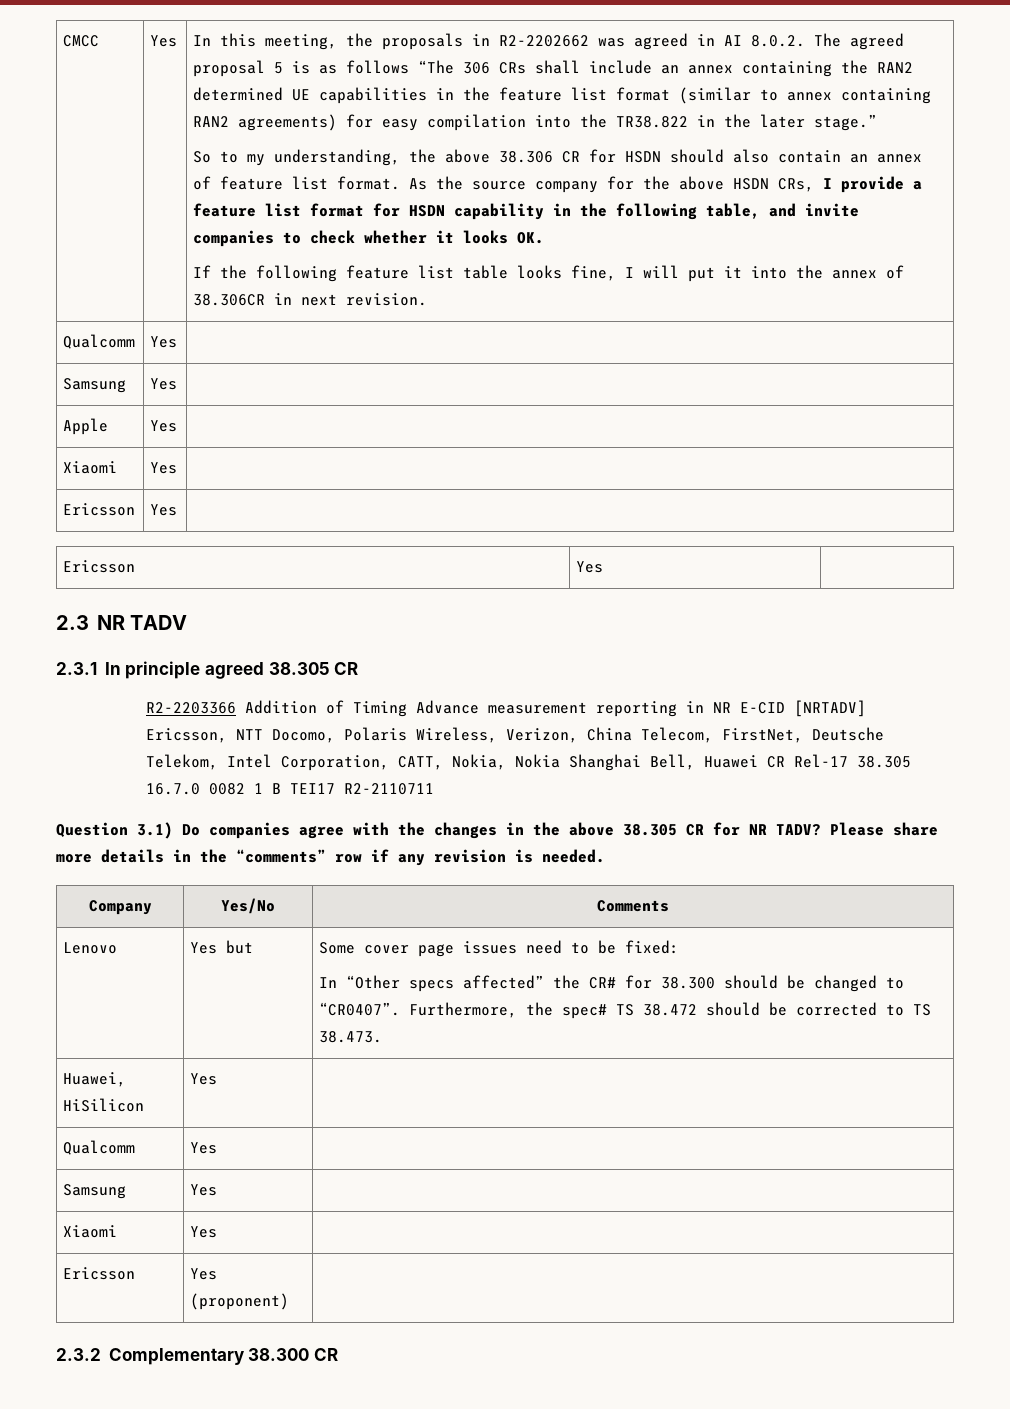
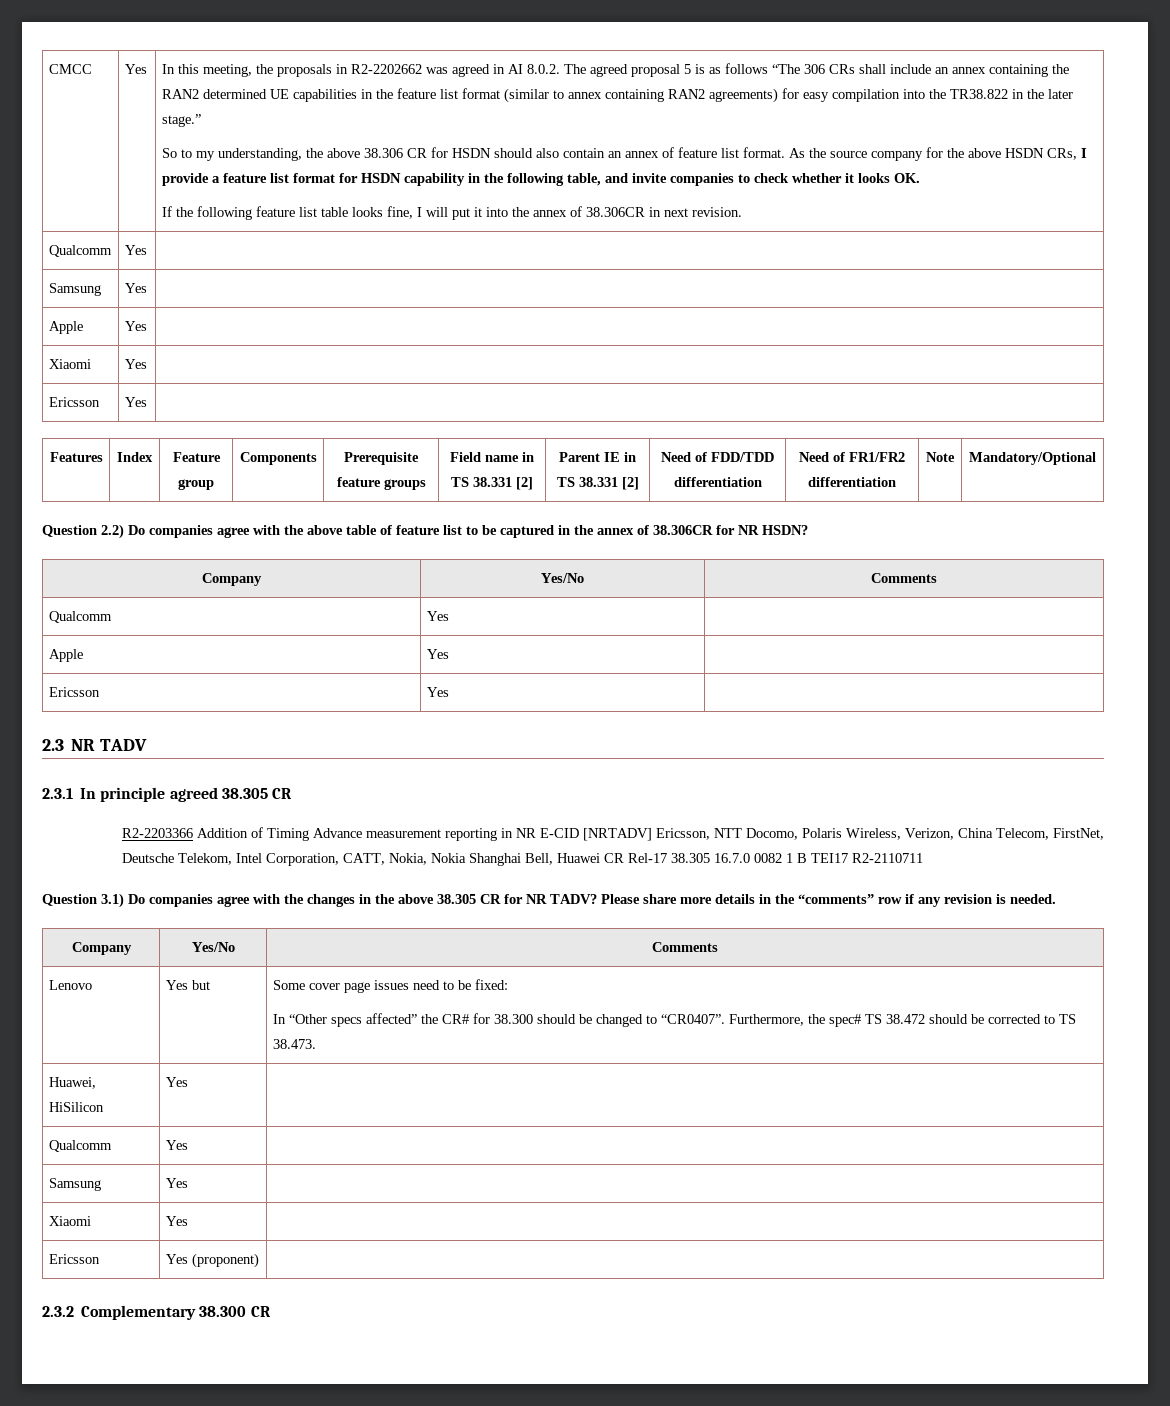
(178, 510) none -> [49,452,103,462] [117,452,153,462] [172,452,221,462] [178,479,214,490] [239,452,317,465] [344,452,419,465] [336,477,426,490] [450,452,534,462] [451,477,533,490] [559,452,636,462] [556,477,639,490] [661,452,774,462] [673,477,762,487] [799,452,905,462] [808,477,896,487] [926,452,955,462] [969,452,1096,465] [42,524,808,539] [202,573,262,586] [541,573,584,583] [870,573,937,583] [48,611,112,623] [426,611,449,621] [48,649,83,662] [426,649,449,659] // Features | Index | Feature group | Components | Prerequisite feature groups | Field name in TS 38.331 [2] | Parent IE in TS 38.331 [2] | Need of FDD/TDD differentiation | Need of FR1/FR2 differentiation | Note | Mandatory/Optional // Question 2.2) Do companies agree with the above table of feature list to be captured in the annex of 38.306CR for NR HSDN? // Company | Yes/No | Comments // Qualcomm | Yes | // Apple | Yes |

